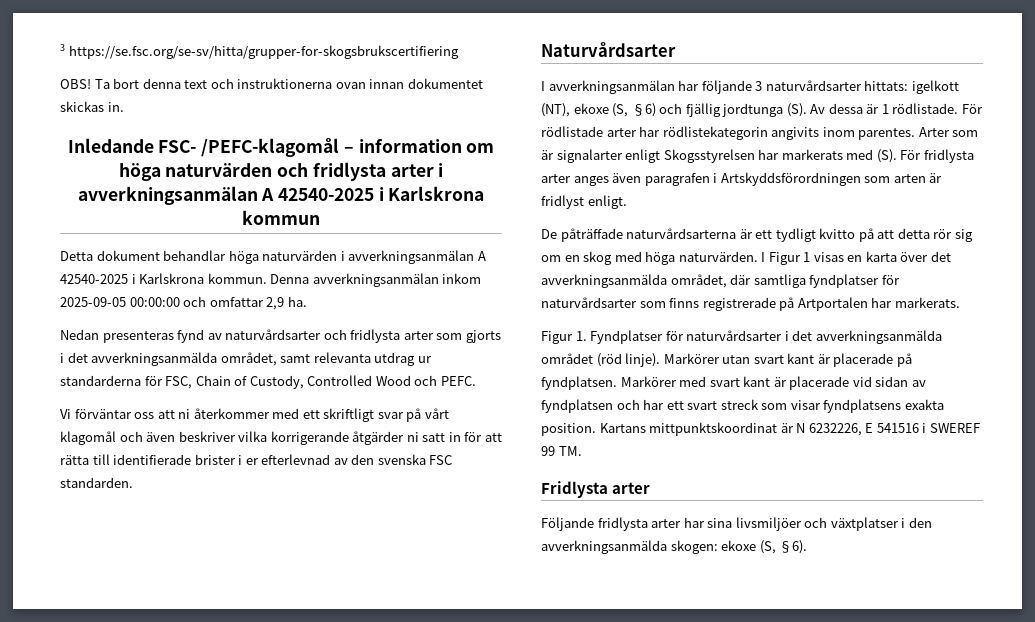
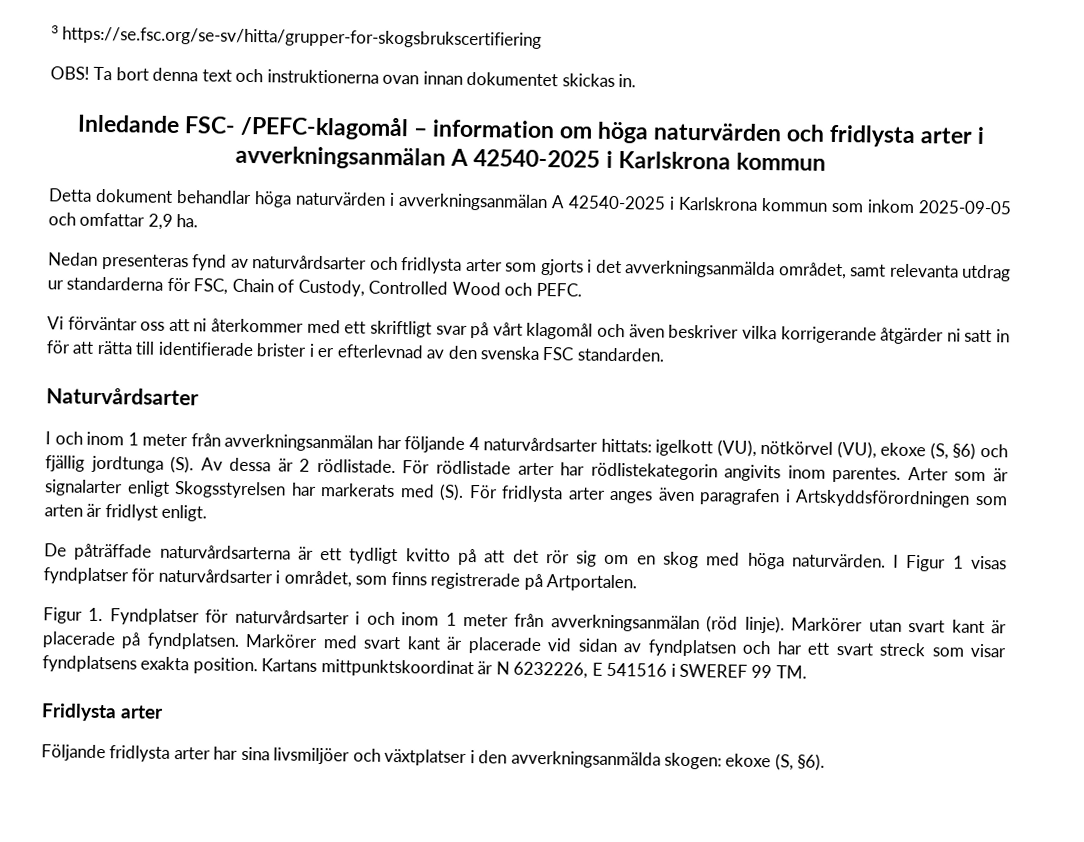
[207,273,439,287] kommun. Denna avverkningsanmälan -> [761,197,863,213] kommun som
[129,297,180,307] 00:00:00 -> (1012, 207) none
(545, 86) none -> [54,431,221,447] och inom 1 meter från
[755,81,763,91] 3 -> [468,437,480,451] 4
[541,103,570,117] (NT), -> [716,439,877,459] (VU), nötkörvel (VU),
[881,104,889,114] 1 -> [299,458,311,472] 2
[897,228,930,239] detta -> [512,549,539,563] det
[847,251,951,262] [541,274,806,288] en karta över det avverkningsanmälda området, där samtliga -> (1008, 562) none
(637, 302) none -> [275,570,352,588] i området,
[797,297,960,311] Artportalen har markerats. -> [546,574,638,592] Artportalen.
[792,330,942,344] [541,353,593,364] det avverkningsanmälda området -> [366,611,700,633] och inom 1 meter från avverkningsanmälan

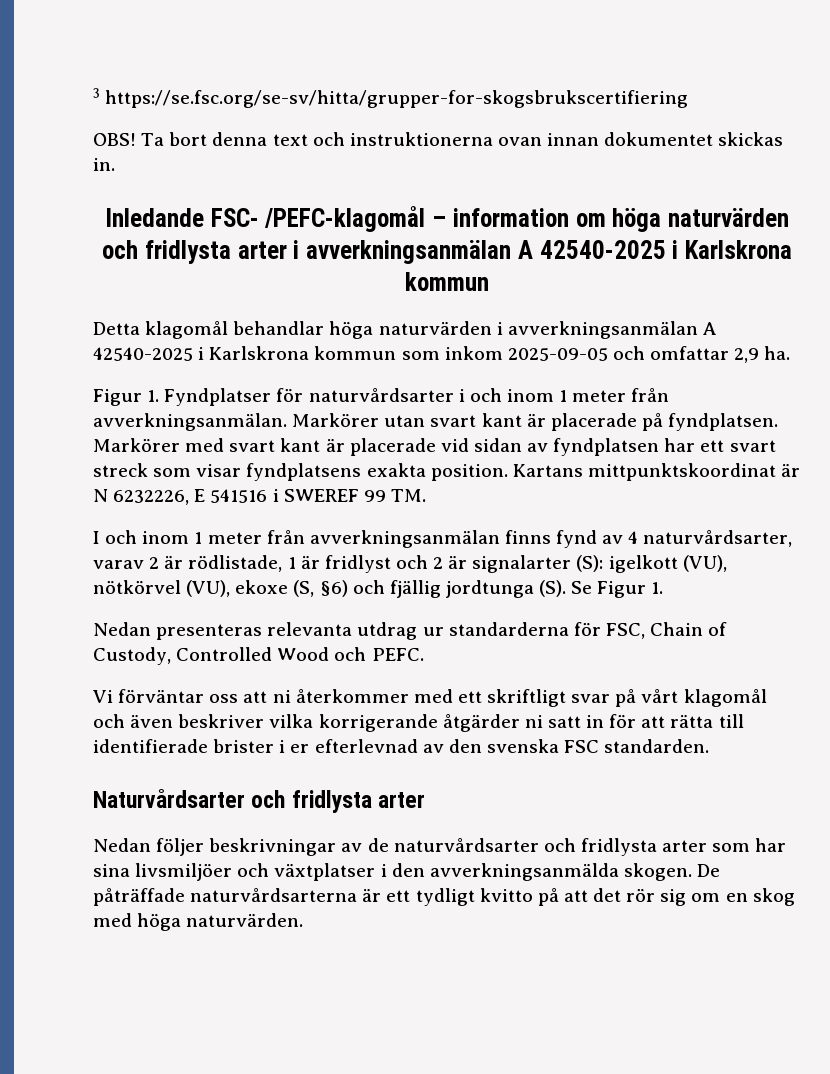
[95,188,173,203] dokument -> [145,321,229,339] klagomål
[48,252,886,280] Nedan presenteras fynd av naturvårdsarter och fridlysta arter som gjorts i det avverkningsanmälda området, samt -> [93,388,670,406] [93,413,779,431] [93,438,776,456] [93,463,801,481] [93,489,426,505] [93,530,793,548] [93,555,727,573] [93,580,664,598] [93,622,263,640] Figur 1. Fyndplatser för naturvårdsarter i och inom 1 meter från avverkningsanmälan. Markörer utan svart kant är placerade på fyndplatsen. Markörer med svart kant är placerade vid sidan av fyndplatsen har ett svart streck som visar fyndplatsens exakta position. Kartans mittpunktskoordinat är N 6232226, E 541516 i SWEREF 99 TM. // I och inom 1 meter från avverkningsanmälan finns fynd av 4 naturvårdsarter, varav 2 är rödlistade, 1 är fridlyst och 2 är signalarter (S): igelkott (VU), nötkörvel (VU), ekoxe (S, §6) och fjällig jordtunga (S). Se Figur 1. // Nedan presenteras
[45,431,1008,460] [45,455,1009,483] [44,479,1008,508] [44,503,208,522] // I och inom 1 meter från avverkningsanmälan har följande 4 naturvårdsarter hittats: igelkott (VU), nötkörvel (VU), ekoxe (S, §6) och fjällig jordtunga (S). Av dessa är 2 rödlistade. För rödlistade arter har rödlistekategorin angivits inom parentes. Arter som är signalarter enligt Skogsstyrelsen har markerats med (S). För fridlysta arter anges även paragrafen i Artskyddsförordningen som arten är fridlyst enligt. // -> [251,790,426,813] [93,838,787,856] [93,863,692,881] och fridlysta arter // Nedan följer beskrivningar av de naturvårdsarter och fridlysta arter som har sina livsmiljöer och växtplatser i den avverkningsanmälda skogen.
[893,554,1008,572] [43,567,638,592] [43,607,1008,634] [42,631,1008,658] [42,655,807,679] [41,703,165,722] [41,744,826,771] I Figur 1 visas fyndplatser för naturvårdsarter i området, som finns registrerade på Artportalen. // Figur 1. Fyndplatser för naturvårdsarter i och inom 1 meter från avverkningsanmälan (röd linje). Markörer utan svart kant är placerade på fyndplatsen. Markörer med svart kant är placerade vid sidan av fyndplatsen och har ett svart streck som visar fyndplatsens exakta position. Kartans mittpunktskoordinat är N 6232226, E 541516 i SWEREF 99 TM. // Fridlysta arter // Följande fridlysta arter har sina livsmiljöer och växtplatser i den avverkningsanmälda skogen: ekoxe (S, §6). -> (304, 920) none

